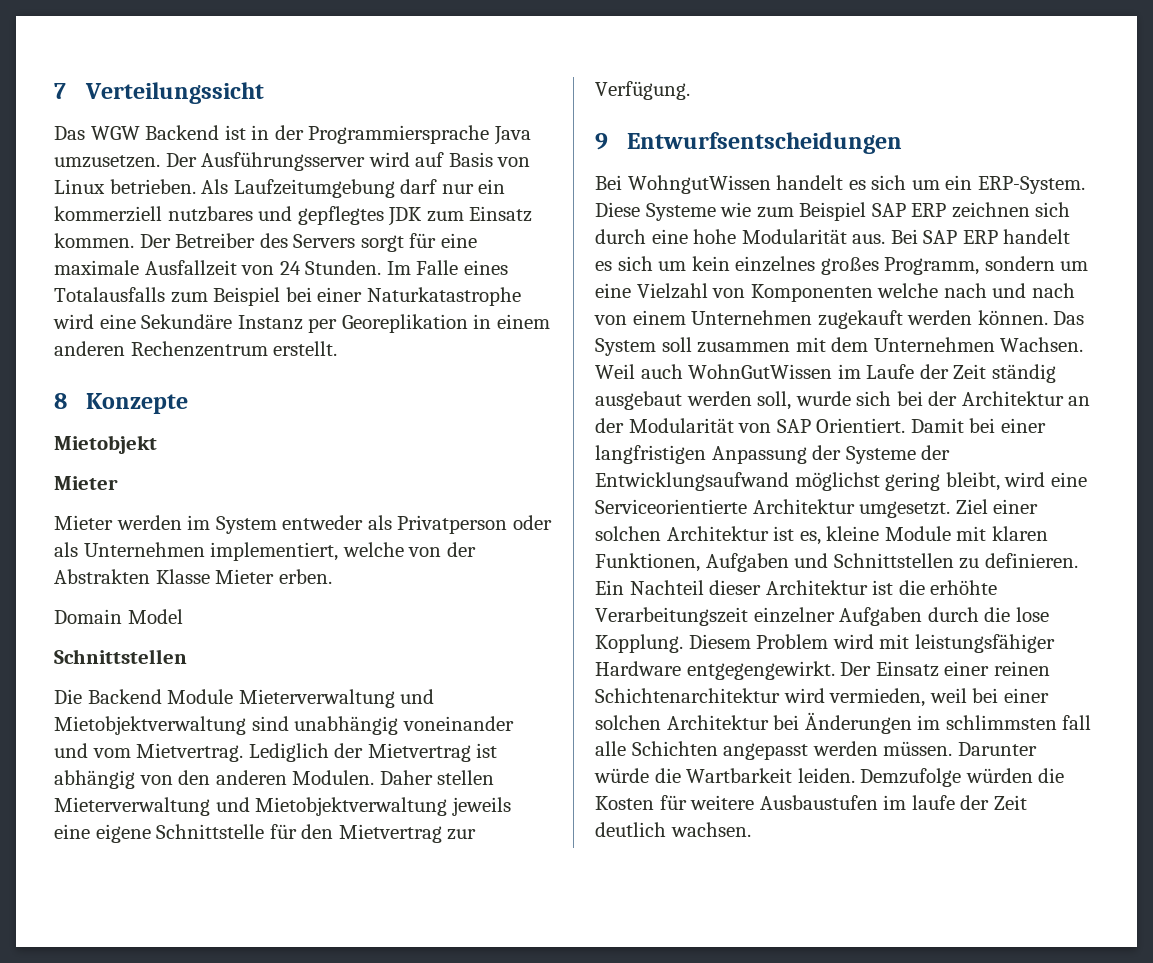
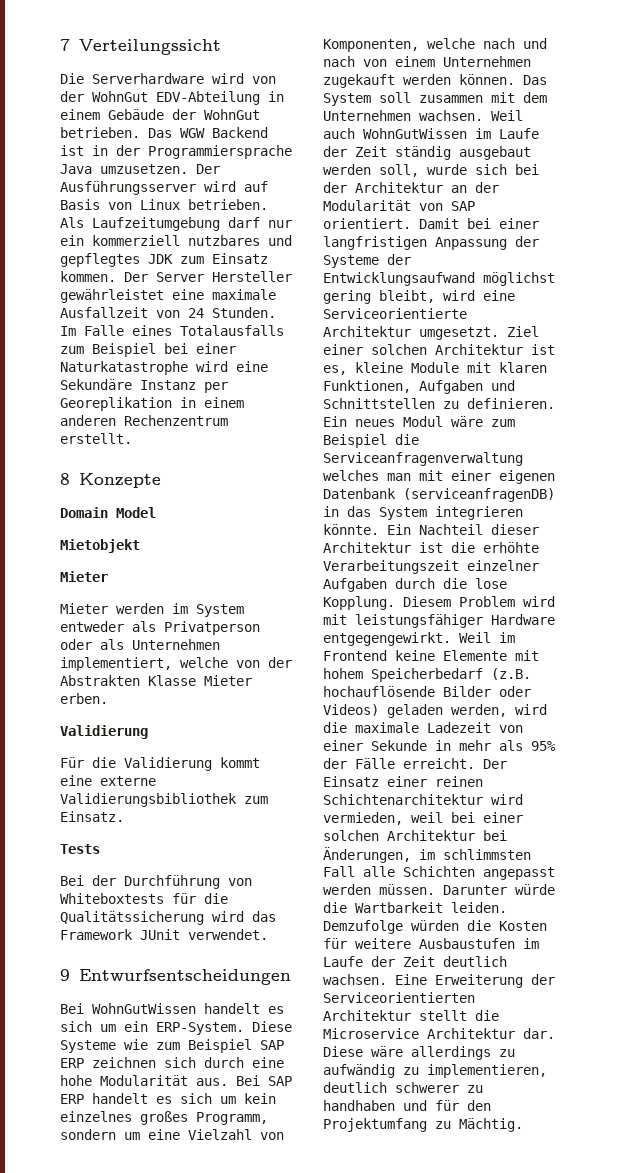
(265, 93) none -> [60,73,276,84] [60,91,284,105] [60,109,260,120] [60,127,140,138] Die Serverhardware wird von der WohnGut EDV-Abteilung in einem Gebäude der WohnGut betrieben.
[175,233,437,252] Betreiber des Servers sorgt für -> [156,271,292,282] [60,289,164,303] Server Hersteller gewährleistet
(189, 403) none -> [60,507,156,518] // Domain Model
[54,609,183,624] [54,649,187,664] [54,689,435,708] [54,716,514,735] [54,743,498,762] [54,770,495,789] [54,797,511,816] [54,824,477,843] [595,81,690,100] Domain Model // Schnittstellen // Die Backend Module Mieterverwaltung und Mietobjektverwaltung sind unabhängig voneinander und vom Mietvertrag. Lediglich der Mietvertrag ist abhängig von den anderen Modulen. Daher stellen Mieterverwaltung und Mietobjektverwaltung jeweils eine eigene Schnittstelle für den Mietvertrag zur Verfügung. -> [60,725,148,739] [60,757,260,771] [60,775,156,786] [60,793,268,807] [60,811,124,822] [60,844,100,854] [60,875,252,889] [60,893,228,904] [60,911,276,925] [60,929,268,940] Validierung // Für die Validierung kommt eine externe Validierungsbibliothek zum Einsatz. // Tests // Bei der Durchführung von Whiteboxtests für die Qualitätssicherung wird das Framework JUnit verwendet.
[627,175,771,194] WohngutWissen -> [92,1003,196,1014] WohnGutWissen
[750,284,873,302] Komponenten -> [323,39,419,52] Komponenten,
[1000,337,1084,352] Wachsen. -> [419,110,483,121] wachsen.
[816,418,906,433] Orientiert. -> [323,218,411,229] orientiert.
(624, 587) none -> [355,416,515,427] [323,434,419,448] [323,452,523,466] [323,470,555,484] [323,488,555,502] [323,506,523,520] [323,524,411,535] neues Modul wäre zum Beispiel die Serviceanfragenverwaltung welches man mit einer eigenen Datenbank (serviceanfragenDB) in das System integrieren könnte. Ein
(835, 670) none -> [459,632,515,643] [323,650,539,661] [323,668,531,682] [323,686,531,697] [323,704,547,718] [323,722,523,733] [323,740,556,751] [323,758,475,769] Weil im Frontend keine Elemente mit hohem Speicherbedarf (z.B. hochauflösende Bilder oder Videos) geladen werden, wird die maximale Ladezeit von einer Sekunde in mehr als 95% der Fälle erreicht.
[804,712,912,734] Änderungen -> [323,847,411,863] Änderungen,
[1062,715,1092,730] fall -> [323,866,355,877] Fall
[911,795,955,810] laufe -> [323,956,363,967] Laufe
(751, 829) none -> [395,974,555,988] [323,992,475,1003] [323,1010,499,1021] [323,1028,555,1039] [323,1046,515,1060] [323,1064,547,1078] [323,1082,483,1093] [323,1100,491,1111] [323,1118,523,1132] Eine Erweiterung der Serviceorientierten Architektur stellt die Microservice Architektur dar. Diese wäre allerdings zu aufwändig zu implementieren, deutlich schwerer zu handhaben und für den Projektumfang zu Mächtig.

